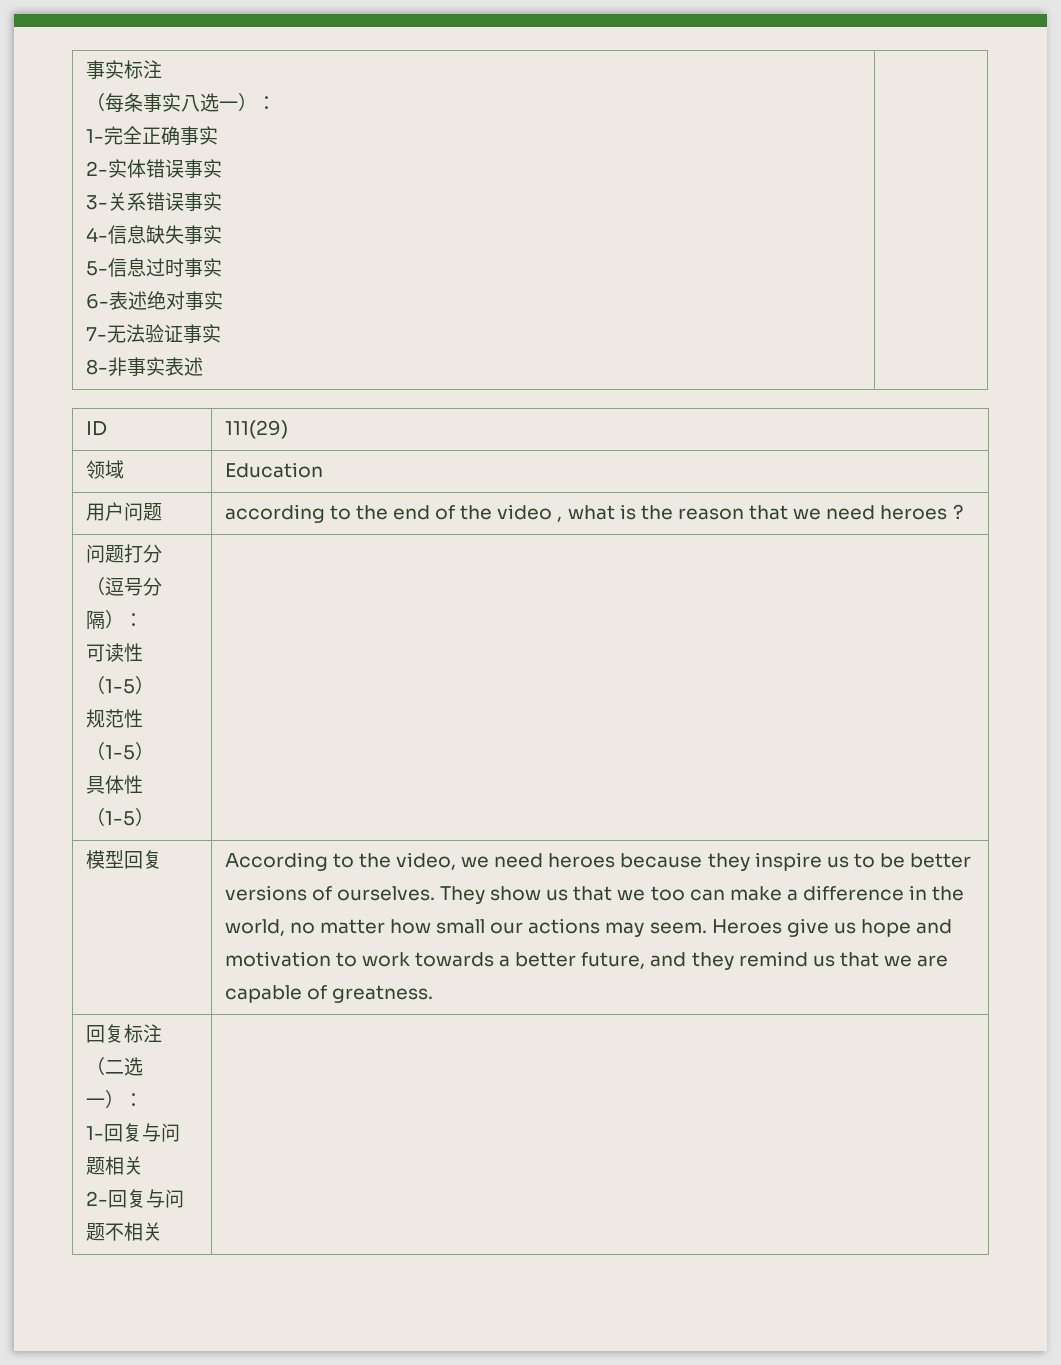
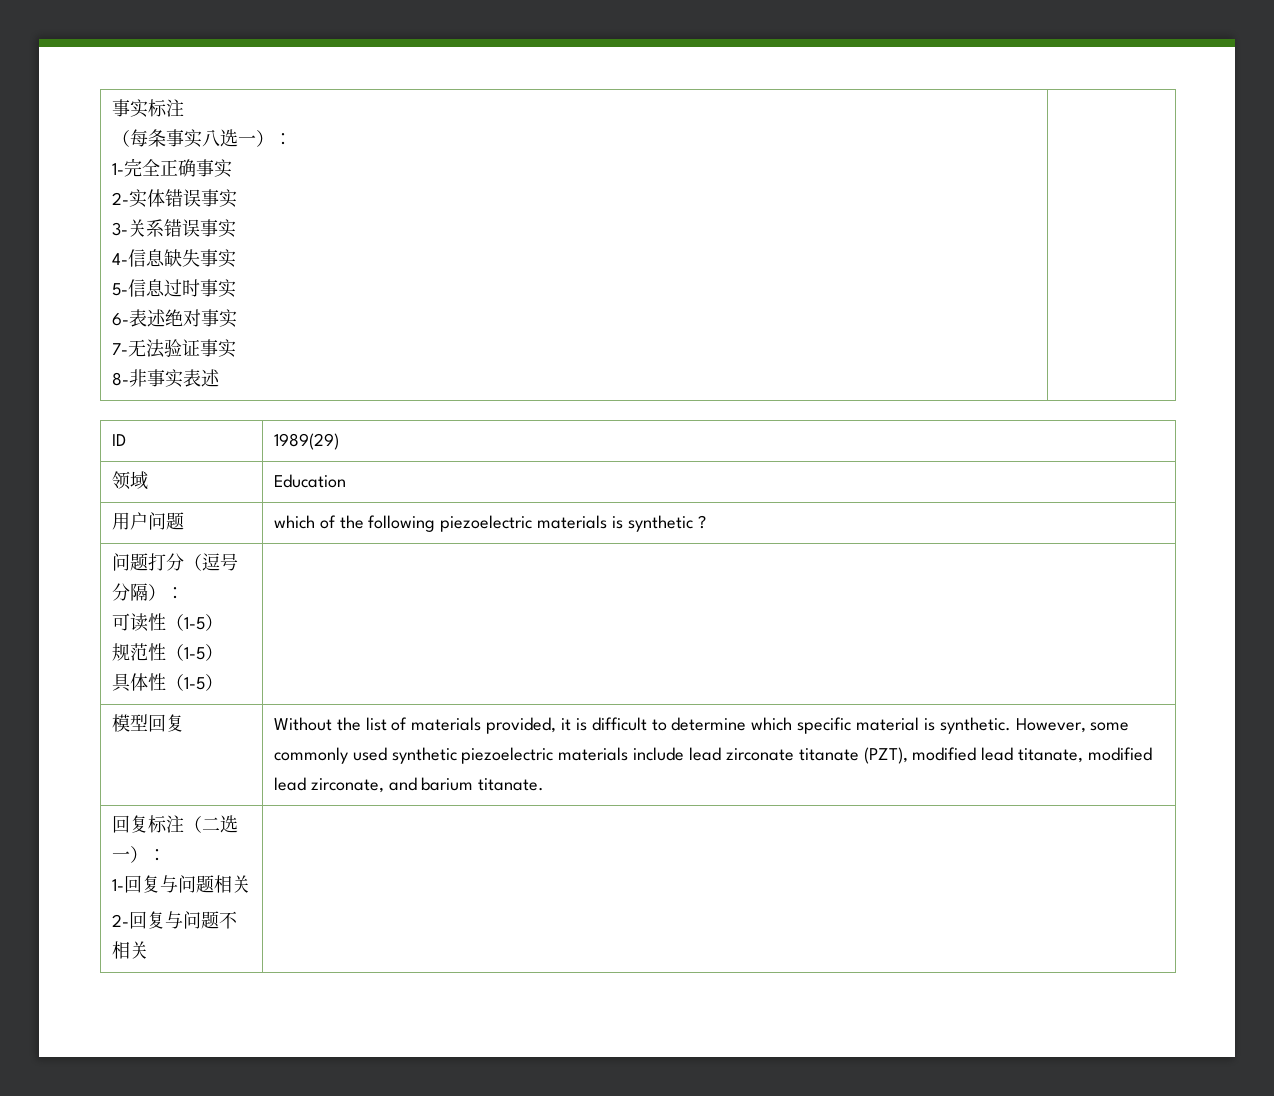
[224,420,288,439] 111(29) -> [273,433,339,450] 1989(29)
[224,504,948,523] according to the end of the video , what is the reason that we need heroes -> [273,515,693,532] which of the following piezoelectric materials is synthetic
[224,852,972,871] [224,885,965,904] [224,918,953,937] [224,951,949,970] [224,985,433,1003] According to the video, we need heroes because they inspire us to be better versions of ourselves. They show us that we too can make a difference in the world, no matter how small our actions may seem. Heroes give us hope and motivation to work towards a better future, and they remind us that we are capable of greatness. -> [273,717,1130,734] [273,747,1153,764] [273,777,545,793] Without the list of materials provided, it is difficult to determine which specific material is synthetic. However, some commonly used synthetic piezoelectric materials include lead zirconate titanate (PZT), modified lead titanate, modified lead zirconate, and barium titanate.

